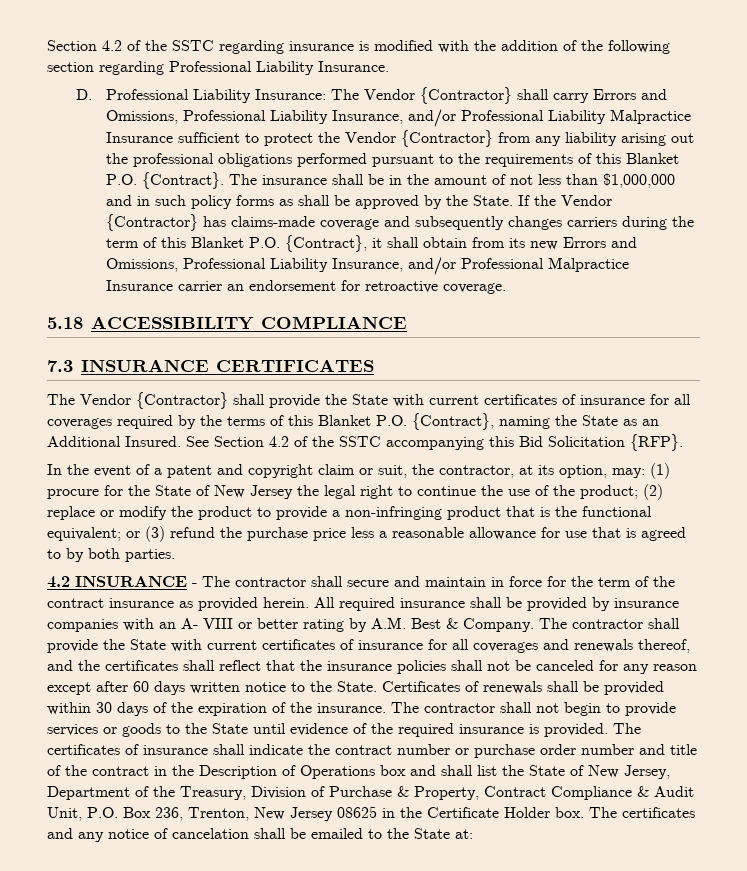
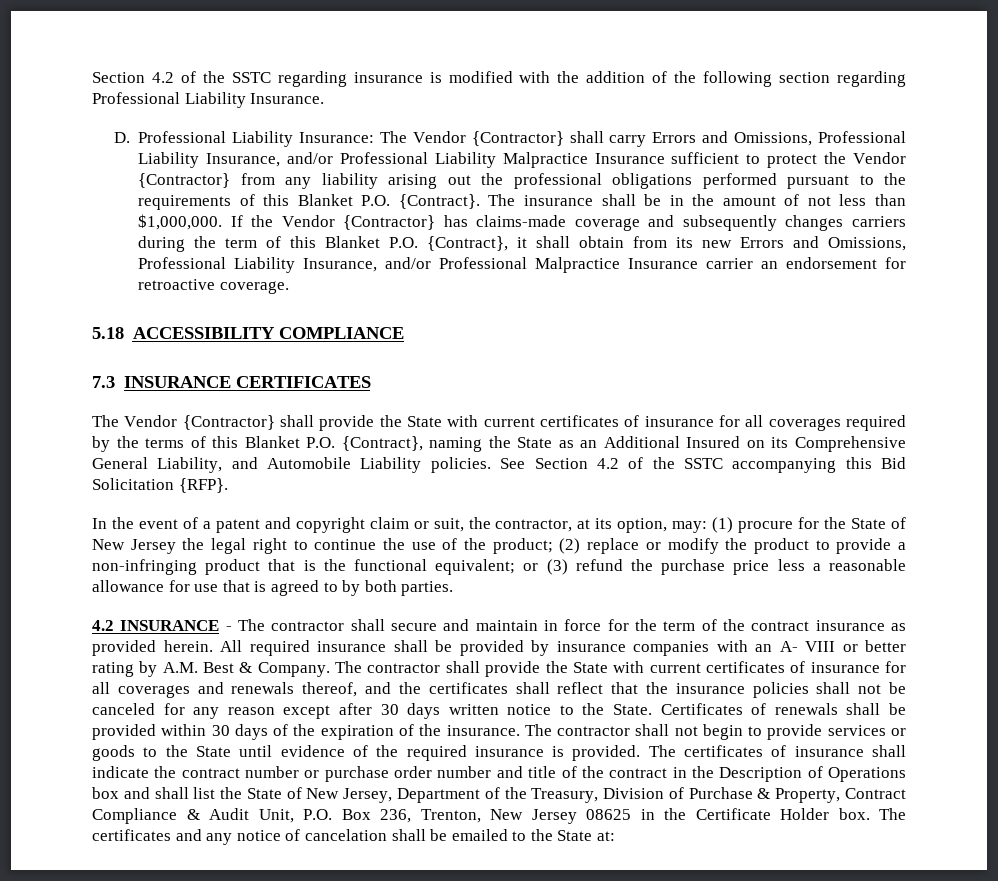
[602,173,675,188] [105,195,513,209] $1,000,000 and in such policy forms as shall be approved by the State. -> [138,214,223,230] $1,000,000.
[125,436,181,447] Insured. -> [686,436,906,452] [92,457,491,473] Insured on its Comprehensive General Liability, and Automobile Liability policies.
[133,681,149,692] 60 -> [380,704,399,715] 30

